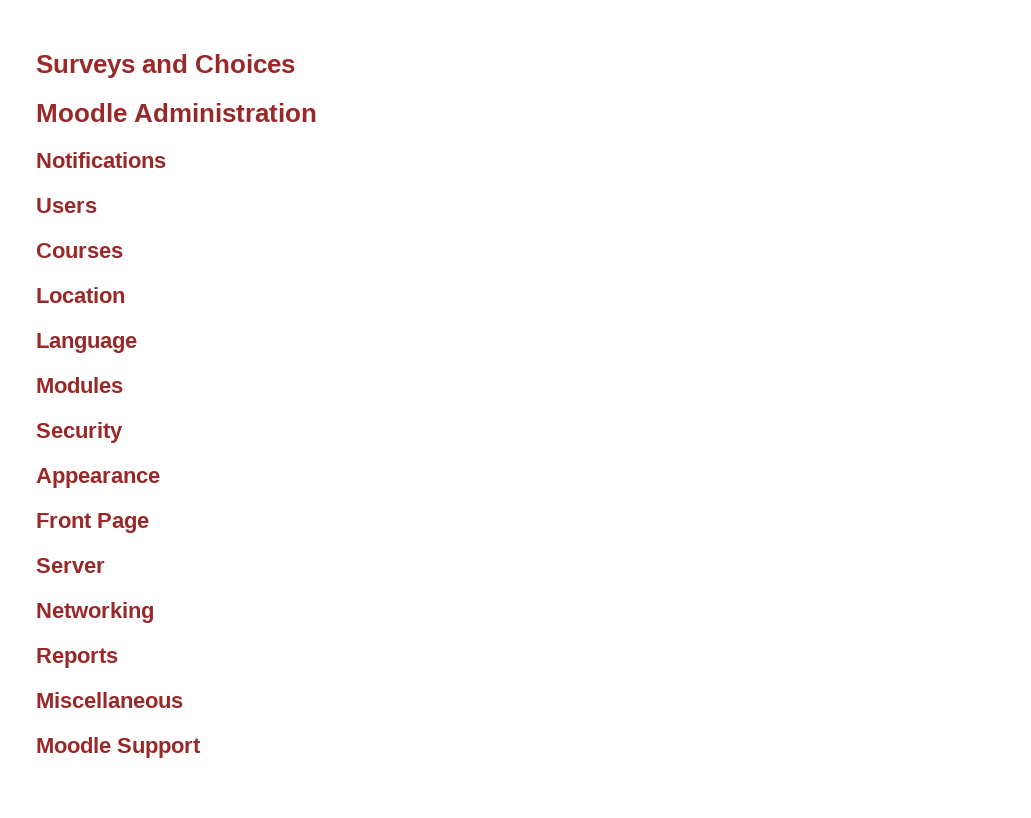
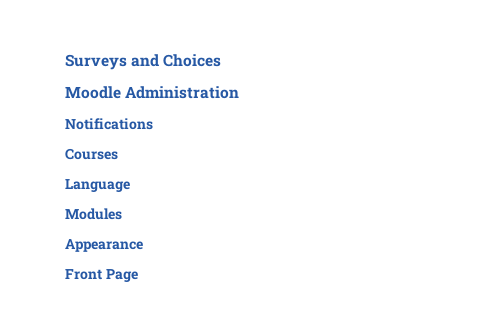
[36,198,97,213] // Users -> (153, 124) none
[36,287,125,303] // Location -> (118, 154) none
[36,422,123,443] // Security -> (122, 214) none
[36,558,105,573] [36,602,154,623] [36,648,118,668] [36,692,183,708] [36,737,201,758] // Server // Networking // Reports // Miscellaneous // Moodle Support -> (138, 275) none

